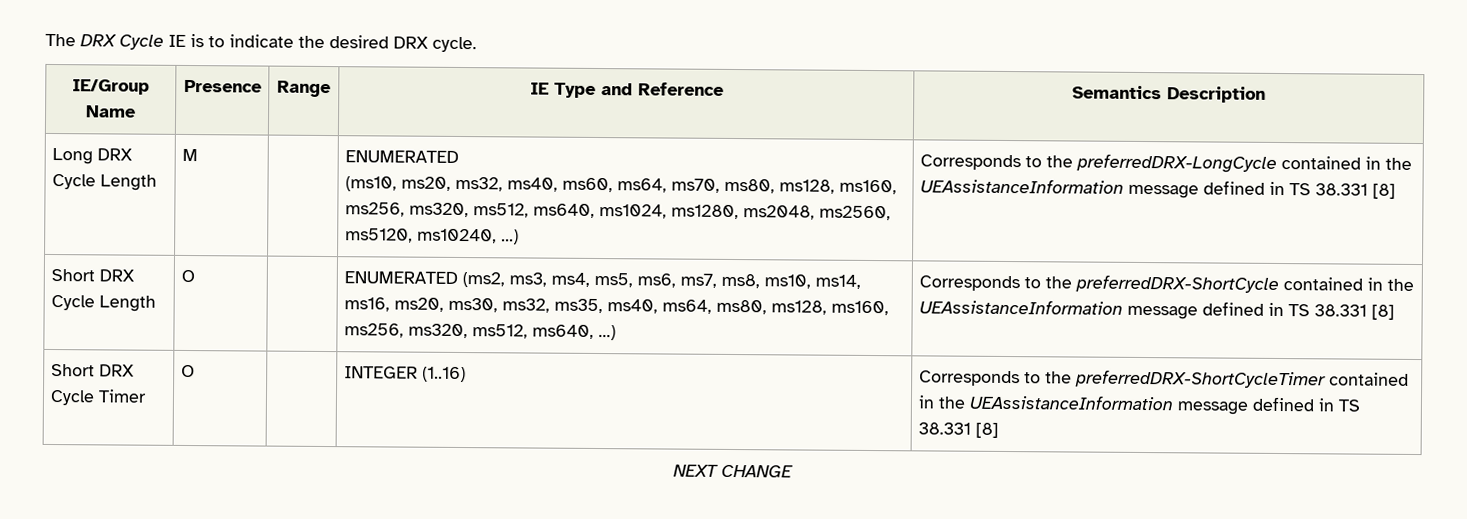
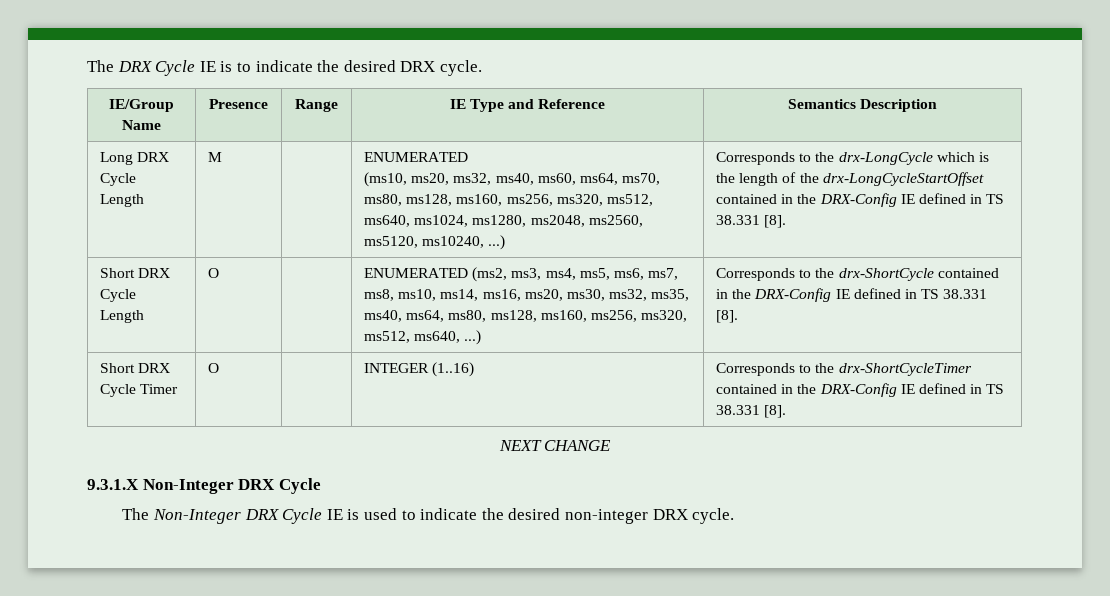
[1075,153,1412,173] [919,178,1396,199] preferredDRX-LongCycle contained in the UEAssistanceInformation message defined in TS 38.331 [8] -> [838,152,989,165] [716,172,984,186] [716,193,1005,207] [716,215,787,228] drx-LongCycle which is the length of the drx-LongCycleStartOffset contained in the DRX-Config IE defined in TS 38.331 [8].
[1074,274,1414,293] [918,299,1395,320] preferredDRX-ShortCycle contained in the UEAssistanceInformation message defined in TS 38.331 [8] -> [838,268,999,281] [716,288,988,302] [716,310,739,323] drx-ShortCycle contained in the DRX-Config IE defined in TS 38.331 [8].
[1074,369,1409,389] [917,394,1360,415] [917,422,999,438] preferredDRX-ShortCycleTimer contained in the UEAssistanceInformation message defined in TS 38.331 [8] -> [838,363,972,376] [716,383,1005,397] [716,405,787,418] drx-ShortCycleTimer contained in the DRX-Config IE defined in TS 38.331 [8].
(793, 471) none -> [87,478,321,494] [122,508,735,524] // 9.3.1.X Non-Integer DRX Cycle // The Non-Integer DRX Cycle IE is used to indicate the desired non-integer DRX cycle.

